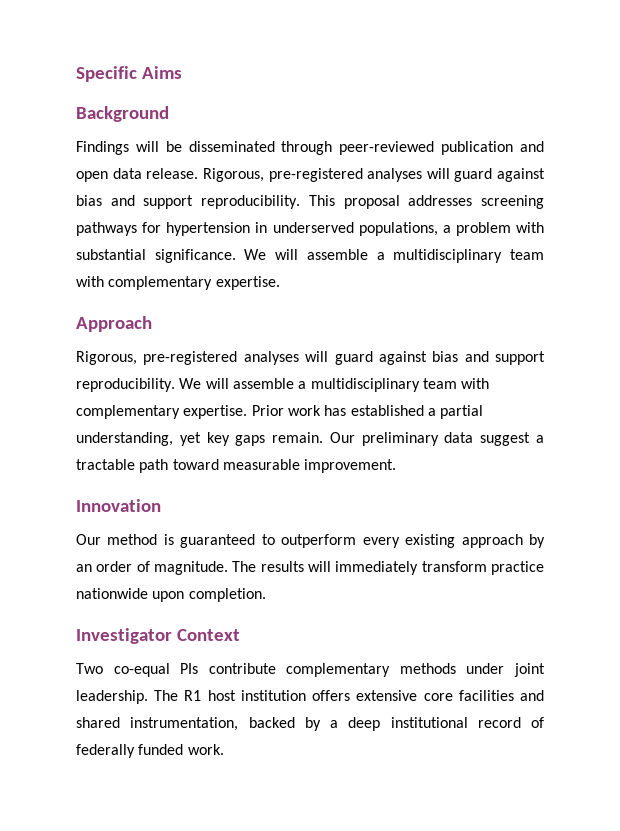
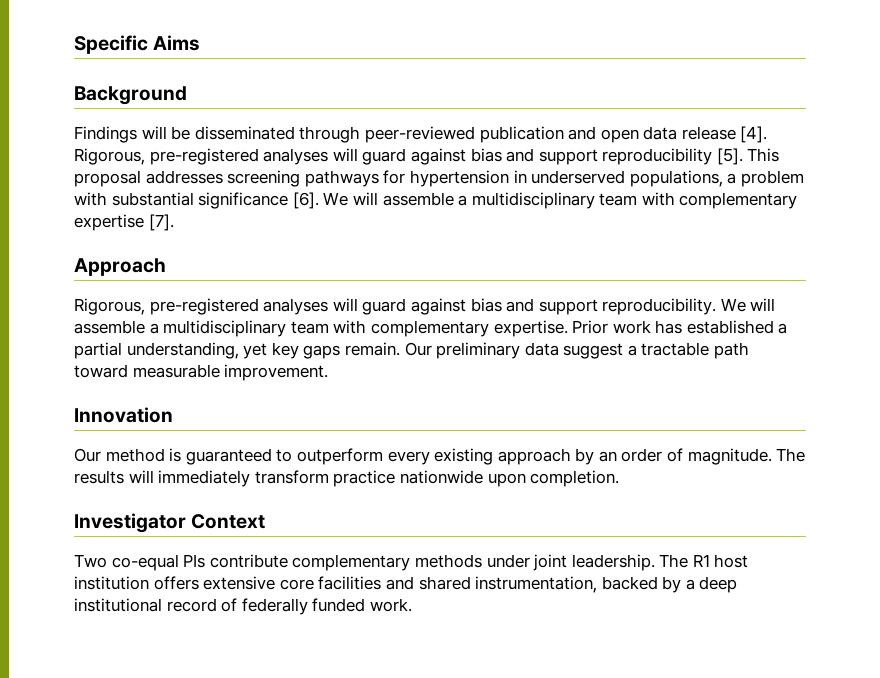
[146,168,545,182] [76,195,301,209] release. Rigorous, pre-registered analyses will guard against bias and support reproducibility. -> [681,126,768,143] [74,148,743,165] release [4]. Rigorous, pre-registered analyses will guard against bias and support reproducibility [5].
[154,249,544,263] [76,276,280,290] significance. We will assemble a multidisciplinary team with complementary expertise. -> [198,192,798,209] [74,214,174,231] significance [6]. We will assemble a multidisciplinary team with complementary expertise [7].

